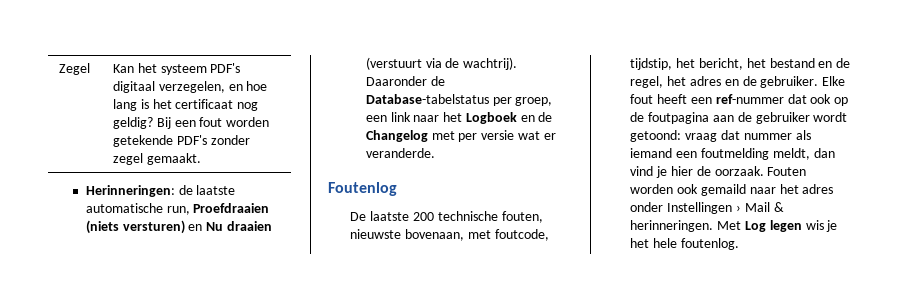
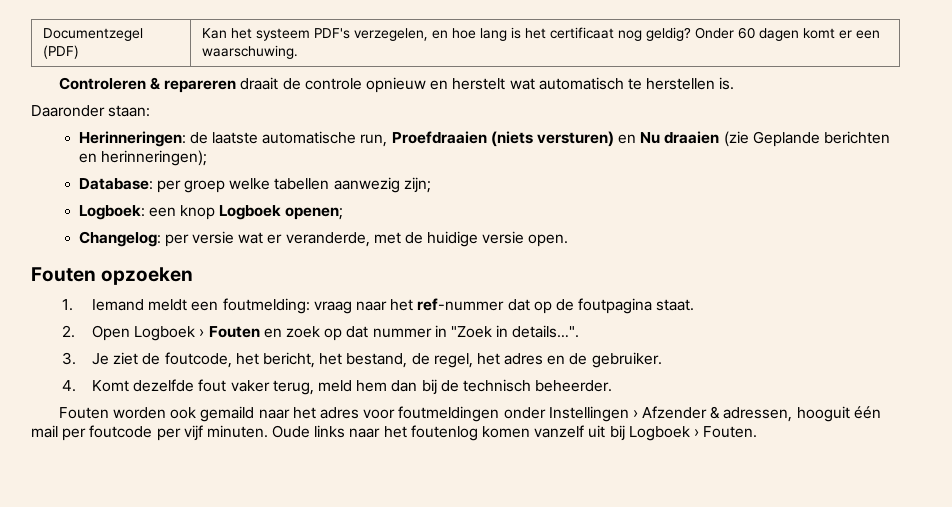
[59,63,91,75] Zegel -> [43,28,144,41] [43,45,80,59] Documentzegel (PDF)
[113,81,156,93] digitaal -> (351, 33) none
[156,117,270,129] [113,135,250,147] [113,153,201,165] Bij een fout worden getekende PDF's zonder zegel gemaakt. -> [695,27,881,41] [202,45,299,59] [58,77,735,93] [31,105,151,117] Onder 60 dagen komt er een waarschuwing. // Controleren & repareren draait de controle opnieuw en herstelt wat automatisch te herstellen is. // Daaronder staan:
[365,57,518,70] [365,76,445,86] [365,94,553,106] [365,112,553,124] [365,130,556,142] [365,148,435,158] [328,182,397,196] [350,211,543,223] [350,229,549,241] [630,58,673,70] (verstuurt via de wachtrij). Daaronder de Database-tabelstatus per groep, een link naar het Logboek en de Changelog met per versie wat er veranderde. // Foutenlog // De laatste 200 technische fouten, nieuwste bovenaan, met foutcode, tijdstip, -> [723,131,890,147] [78,150,207,166] [78,177,431,193] [78,205,344,220] [78,231,569,247] [31,267,194,285] [61,298,695,314] [61,325,580,341] [61,352,232,368] (zie Geplande berichten en herinneringen); // Database: per groep welke tabellen aanwezig zijn; // Logboek: een knop Logboek openen; // Changelog: per versie wat er veranderde, met de huidige versie open. // Fouten opzoeken // 1. Iemand meldt een foutmelding: vraag naar het ref-nummer dat op de foutpagina staat. // 2. Open Logboek › Fouten en zoek op dat nummer in "Zoek in details…". // 3. Je ziet de foutcode,
[769,58,833,68] bestand en -> [346,353,408,368] bestand,
[822,76,846,86] [630,94,849,106] [630,112,848,124] [630,130,811,142] [630,148,835,160] [630,166,764,178] Elke fout heeft een ref-nummer dat ook op de foutpagina aan de gebruiker wordt getoond: vraag dat nummer als iemand een foutmelding meldt, dan vind je hier de oorzaak. -> [61,379,613,395] // 4. Komt dezelfde fout vaker terug, meld hem dan bij de technisch beheerder. //
(834, 189) none -> [363,406,500,422] voor foutmeldingen
[744,202,784,212] [630,220,838,232] [630,238,739,250] Mail & herinneringen. Met Log legen wis je het hele foutenlog. -> [642,406,881,422] [31,425,758,441] Afzender & adressen, hooguit één mail per foutcode per vijf minuten. Oude links naar het foutenlog komen vanzelf uit bij Logboek › Fouten.

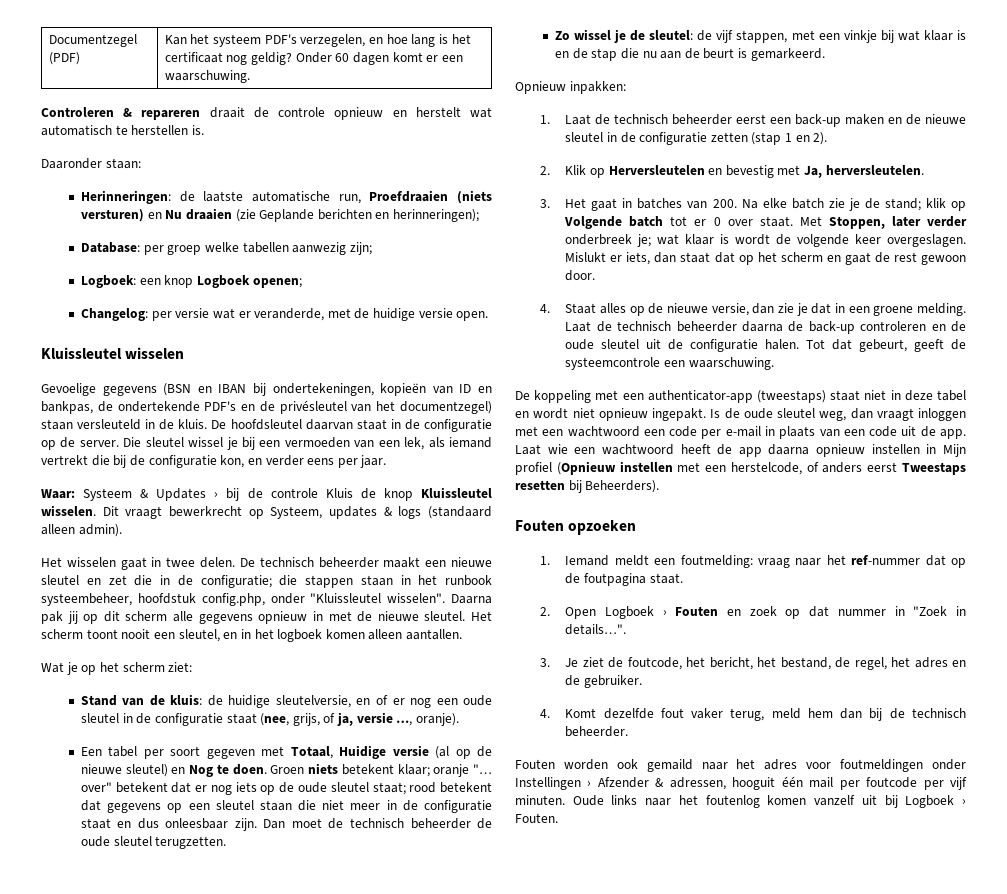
(569, 240) none -> [41,347,185,359] [41,383,493,396] [41,400,492,414] [41,419,493,432] [41,437,492,450] [41,455,387,468] [41,487,492,501] [41,505,493,519] [41,524,122,537] [41,557,492,570] [41,575,492,588] [41,593,492,606] [41,611,493,624] [41,629,463,642] [41,662,193,675] [80,694,493,708] [80,712,460,726] [80,745,493,759] [80,763,492,777] [80,782,493,795] [80,800,492,813] [80,818,493,831] [80,836,227,849] [554,29,966,43] [554,48,825,61] [515,81,626,94] [540,114,966,127] [565,132,828,145] [540,165,924,178] [540,198,966,211] [564,216,967,229] [565,234,966,247] [565,252,966,265] [565,270,596,281] [540,303,967,316] [565,321,966,334] [565,339,966,352] [565,357,774,370] [515,390,966,403] [515,408,966,421] [515,426,966,439] [515,444,966,457] [515,461,966,475] [515,480,660,493] // Kluissleutel wisselen // Gevoelige gegevens (BSN en IBAN bij ondertekeningen, kopieën van ID en bankpas, de ondertekende PDF's en de privésleutel van het documentzegel) staan versleuteld in de kluis. De hoofdsleutel daarvan staat in de configuratie op de server. Die sleutel wissel je bij een vermoeden van een lek, als iemand vertrekt die bij de configuratie kon, en verder eens per jaar. // Waar: Systeem & Updates › bij de controle Kluis de knop Kluissleutel wisselen. Dit vraagt bewerkrecht op Systeem, updates & logs (standaard alleen admin). // Het wisselen gaat in twee delen. De technisch beheerder maakt een nieuwe sleutel en zet die in de configuratie; die stappen staan in het runbook systeembeheer, hoofdstuk config.php, onder "Kluissleutel wisselen". Daarna pak jij op dit scherm alle gegevens opnieuw in met de nieuwe sleutel. Het scherm toont nooit een sleutel, en in het logboek komen alleen aantallen. // Wat je op het scherm ziet: // Stand van de kluis: de huidige sleutelversie, en of er nog een oude sleutel in de configuratie staat (nee, grijs, of ja, versie …, oranje). // Een tabel per soort gegeven met Totaal, Huidige versie (al op de nieuwe sleutel) en Nog te doen. Groen niets betekent klaar; oranje "… over" betekent dat er nog iets op de oude sleutel staat; rood betekent dat gegevens op een sleutel staan die niet meer in de configuratie staat en dus onleesbaar zijn. Dan moet de technisch beheerder de oude sleutel terugzetten. // Zo wissel je de sleutel: de vijf stappen, met een vinkje bij wat klaar is en de stap die nu aan de beurt is gemarkeerd. // Opnieuw inpakken: // 1. Laat de technisch beheerder eerst een back-up maken en de nieuwe sleutel in de configuratie zetten (stap 1 en 2). // 2. Klik op Herversleutelen en bevestig met Ja, herversleutelen. // 3. Het gaat in batches van 200. Na elke batch zie je de stand; klik op Volgende batch tot er 0 over staat. Met Stoppen, later verder onderbreek je; wat klaar is wordt de volgende keer overgeslagen. Mislukt er iets, dan staat dat op het scherm en gaat de rest gewoon door. // 4. Staat alles op de nieuwe versie, dan zie je dat in een groene melding. Laat de technisch beheerder daarna de back-up controleren en de oude sleutel uit de configuratie halen. Tot dat gebeurt, geeft de systeemcontrole een waarschuwing. // De koppeling met een authenticator-app (tweestaps) staat niet in deze tabel en wordt niet opnieuw ingepakt. Is de oude sleutel weg, dan vraagt inloggen met een wachtwoord een code per e-mail in plaats van een code uit de app. Laat wie een wachtwoord heeft de app daarna opnieuw instellen in Mijn profiel (Opnieuw instellen met een herstelcode, of anders eerst Tweestaps resetten bij Beheerders).

